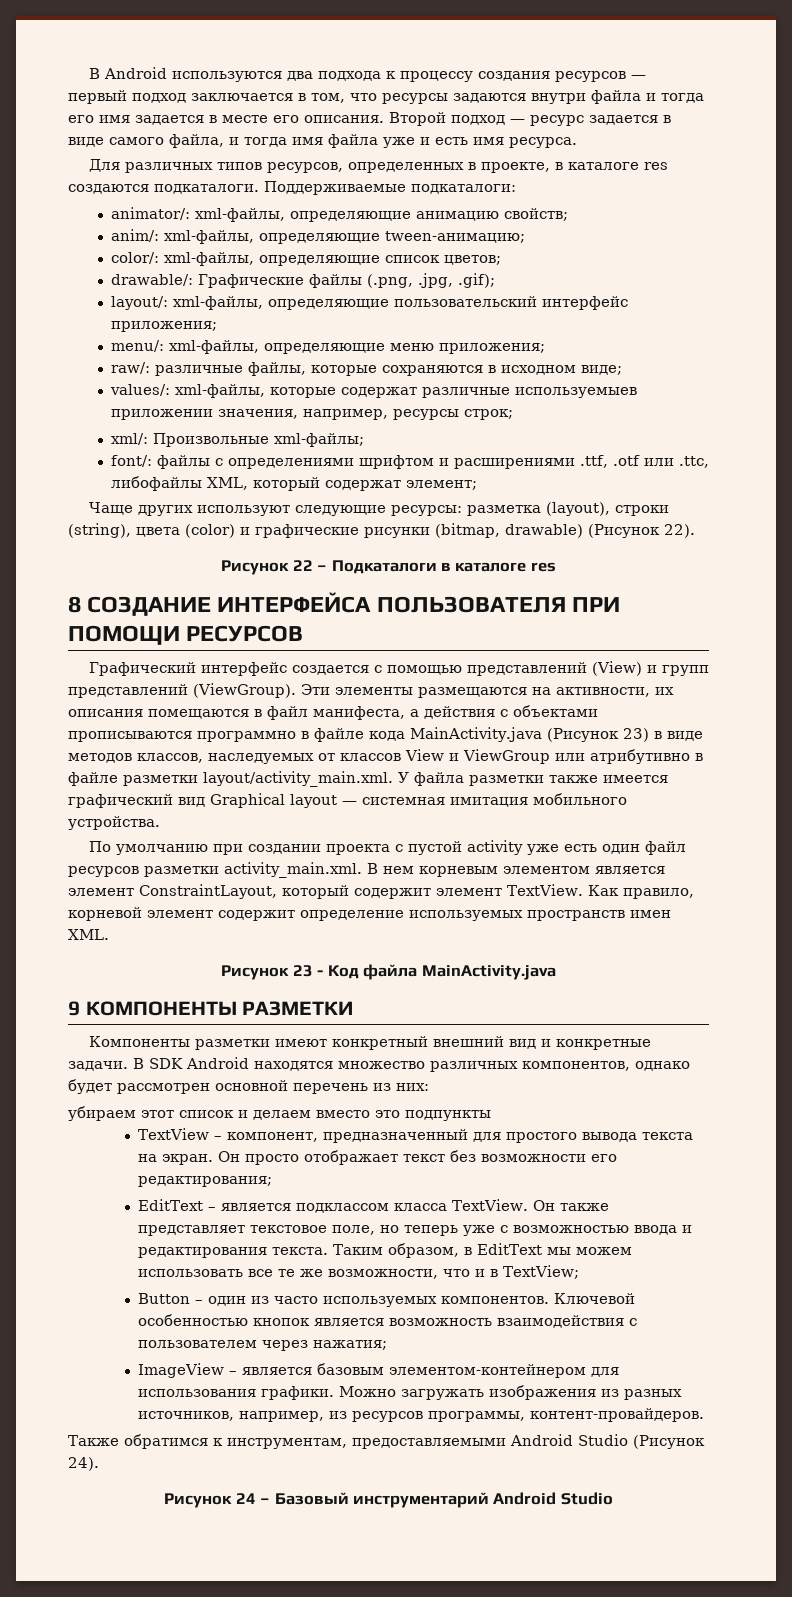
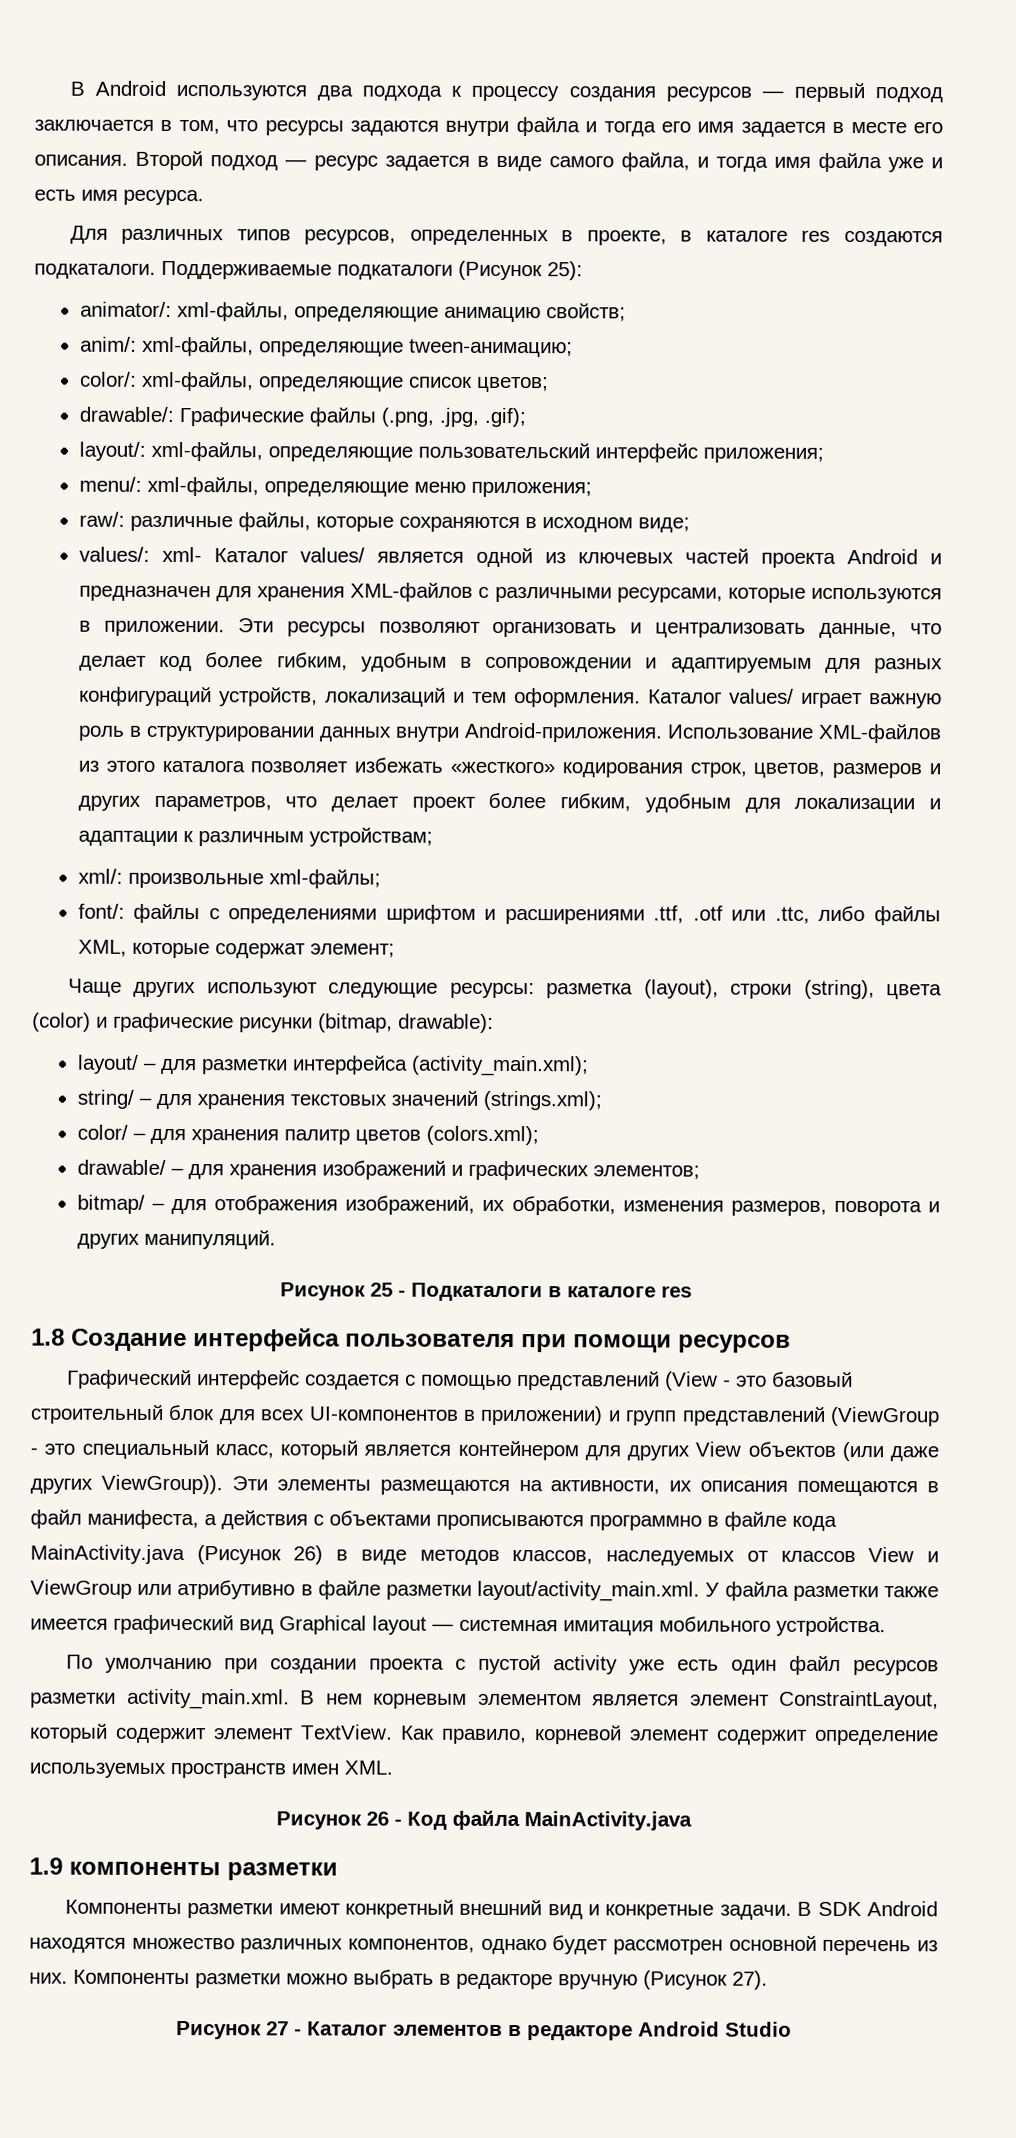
[411,184,516,194] подкаталоги: -> [337,260,583,281] подкаталоги (Рисунок 25):
[174,384,637,398] [110,409,513,420] xml-файлы, которые содержат различные используемыев приложении значения, например, ресурсы строк; -> [161,546,942,568] [78,582,943,604] [78,618,942,639] [78,652,944,674] [78,686,942,709] [77,722,942,744] [77,757,942,779] [77,792,942,814] [77,827,433,847] xml- Каталог values/ является одной из ключевых частей проекта Android и предназначен для хранения XML-файлов с различными ресурсами, которые используются в приложении. Эти ресурсы позволяют организовать и централизовать данные, что делает код более гибким, удобным в сопровождении и адаптируемым для разных конфигураций устройств, локализаций и тем оформления. Каталог values/ играет важную роль в структурировании данных внутри Android-приложения. Использование XML-файлов из этого каталога позволяет избежать «жесткого» кодирования строк, цветов, размеров и других параметров, что делает проект более гибким, удобным для локализации и адаптации к различным устройствам;
[152,433,269,447] Произвольные -> [127,872,264,889] произвольные
[110,476,320,491] либофайлы XML, который -> [818,905,941,926] [77,939,210,959] либо файлы XML, которые
[505,524,695,538] [221,560,556,575] [68,592,620,616] [68,625,304,645] drawable) (Рисунок 22). // Рисунок 22 – Подкаталоги в каталоге res // 8 СОЗДАНИЕ ИНТЕРФЕЙСА ПОЛЬЗОВАТЕЛЯ ПРИ ПОМОЩИ РЕСУРСОВ -> [398,1013,494,1033] [76,1054,589,1077] [76,1089,602,1111] [76,1124,539,1146] [76,1159,700,1181] [76,1194,940,1217] [76,1229,276,1250] [279,1282,692,1302] [31,1328,791,1353] drawable): // layout/ – для разметки интерфейса (activity_main.xml); // string/ – для хранения текстовых значений (strings.xml); // color/ – для хранения палитр цветов (colors.xml); // drawable/ – для хранения изображений и графических элементов; // bitmap/ – для отображения изображений, их обработки, изменения размеров, поворота и других манипуляций. // Рисунок 25 - Подкаталоги в каталоге res // 1.8 Cоздание интерфейса пользователя при помощи ресурсов
[591,661,709,676] [68,683,296,698] (View) и групп представлений (ViewGroup). -> [664,1371,853,1391] [30,1404,939,1427] [30,1439,939,1462] [30,1474,223,1495] (View - это базовый строительный блок для всех UI-компонентов в приложении) и групп представлений (ViewGroup - это специальный класс, который является контейнером для других View объектов (или даже других ViewGroup)).
[622,728,649,742] 23) -> [293,1545,324,1565] 26)
[292,965,313,977] 23 -> [366,1811,389,1826] 26
[68,1001,354,1016] 9 КОМПОНЕНТЫ РАЗМЕТКИ -> [29,1857,338,1881] 1.9 компоненты разметки
[396,1083,429,1091] [68,1106,491,1121] [137,1128,693,1143] [137,1150,617,1165] [137,1176,272,1187] [137,1199,609,1213] [137,1225,692,1236] [137,1243,632,1258] [137,1265,579,1279] [137,1293,635,1307] [137,1314,637,1328] [137,1340,387,1351] [137,1363,619,1378] [137,1385,682,1400] [137,1408,704,1422] [68,1434,705,1449] [68,1457,99,1471] [164,1492,489,1508] них: // убираем этот список и делаем вместо это подпункты // TextView – компонент, предназначенный для простого вывода текста на экран. Он просто отображает текст без возможности его редактирования; // EditText – является подклассом класса TextView. Он также представляет текстовое поле, но теперь уже с возможностью ввода и редактирования текста. Таким образом, в EditText мы можем использовать все те же возможности, что и в TextView; // Button – один из часто используемых компонентов. Ключевой особенностью кнопок является возможность взаимодействия с пользователем через нажатия; // ImageView – является базовым элементом-контейнером для использования графики. Можно загружать изображения из разных источников, например, из ресурсов программы, контент-провайдеров. // Также обратимся к инструментам, предоставляемыми Android Studio (Рисунок 24). // Рисунок 24 – Базовый инструментарий -> [29,1969,768,1990] [175,2021,633,2041] них. Компоненты разметки можно выбрать в редакторе вручную (Рисунок 27). // Рисунок 27 - Каталог элементов в редакторе

